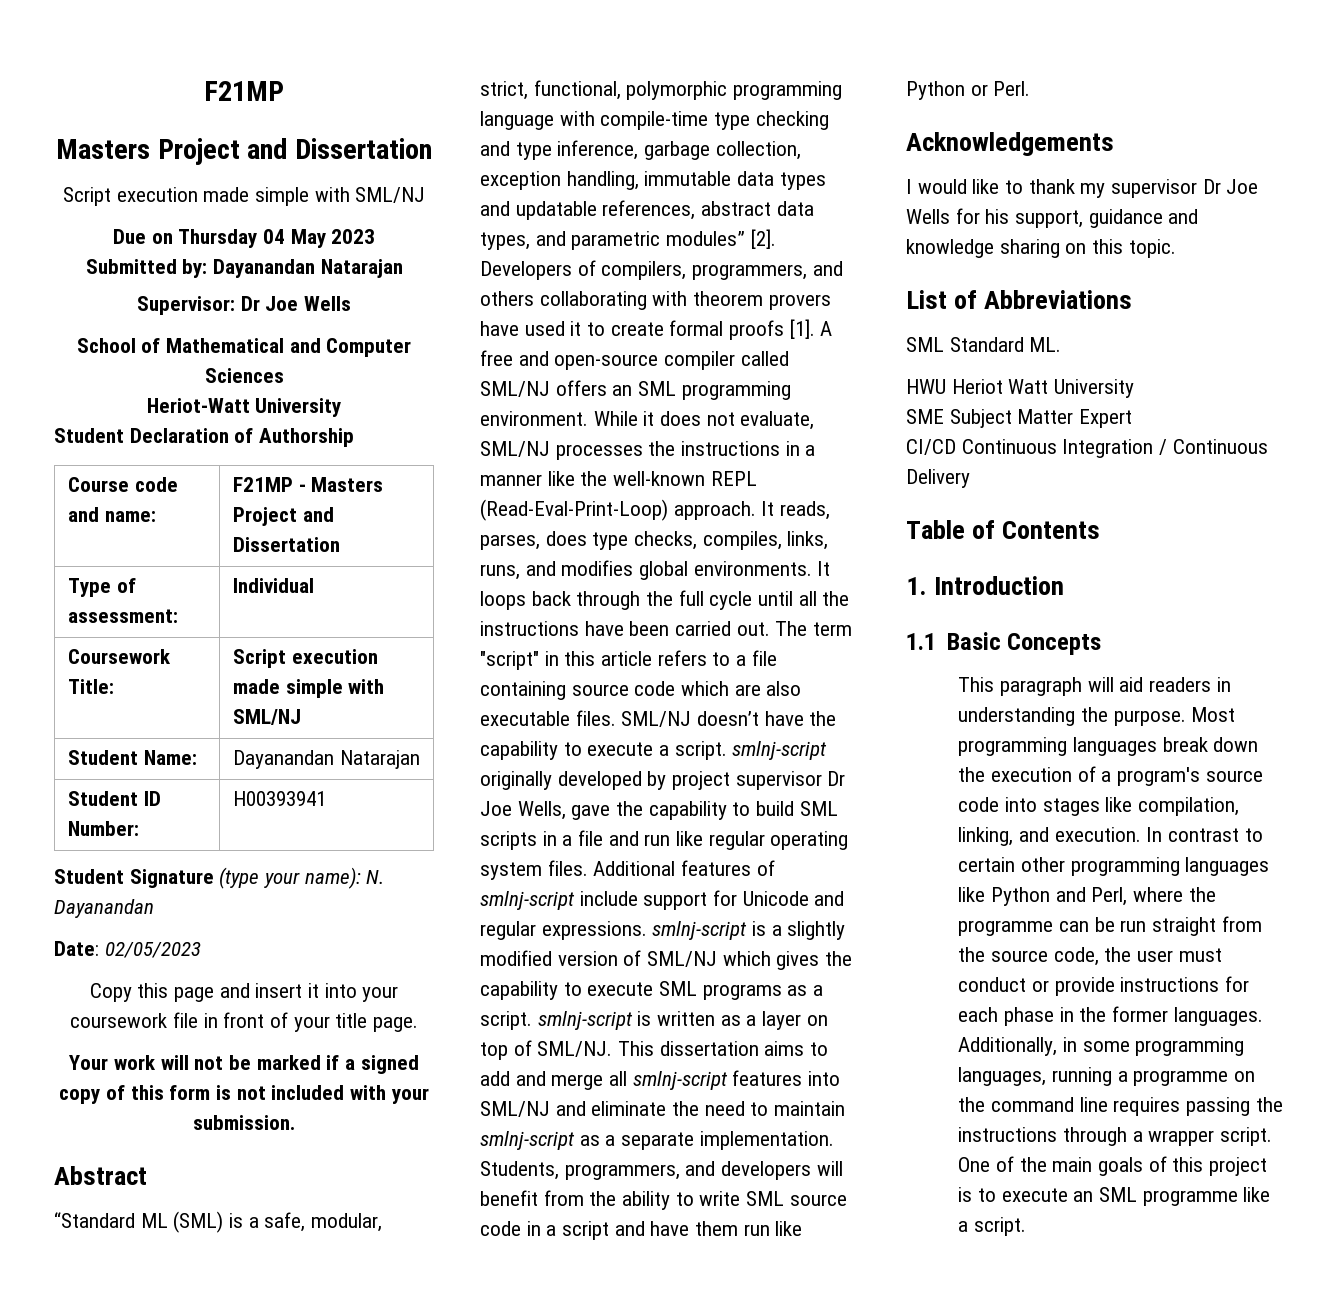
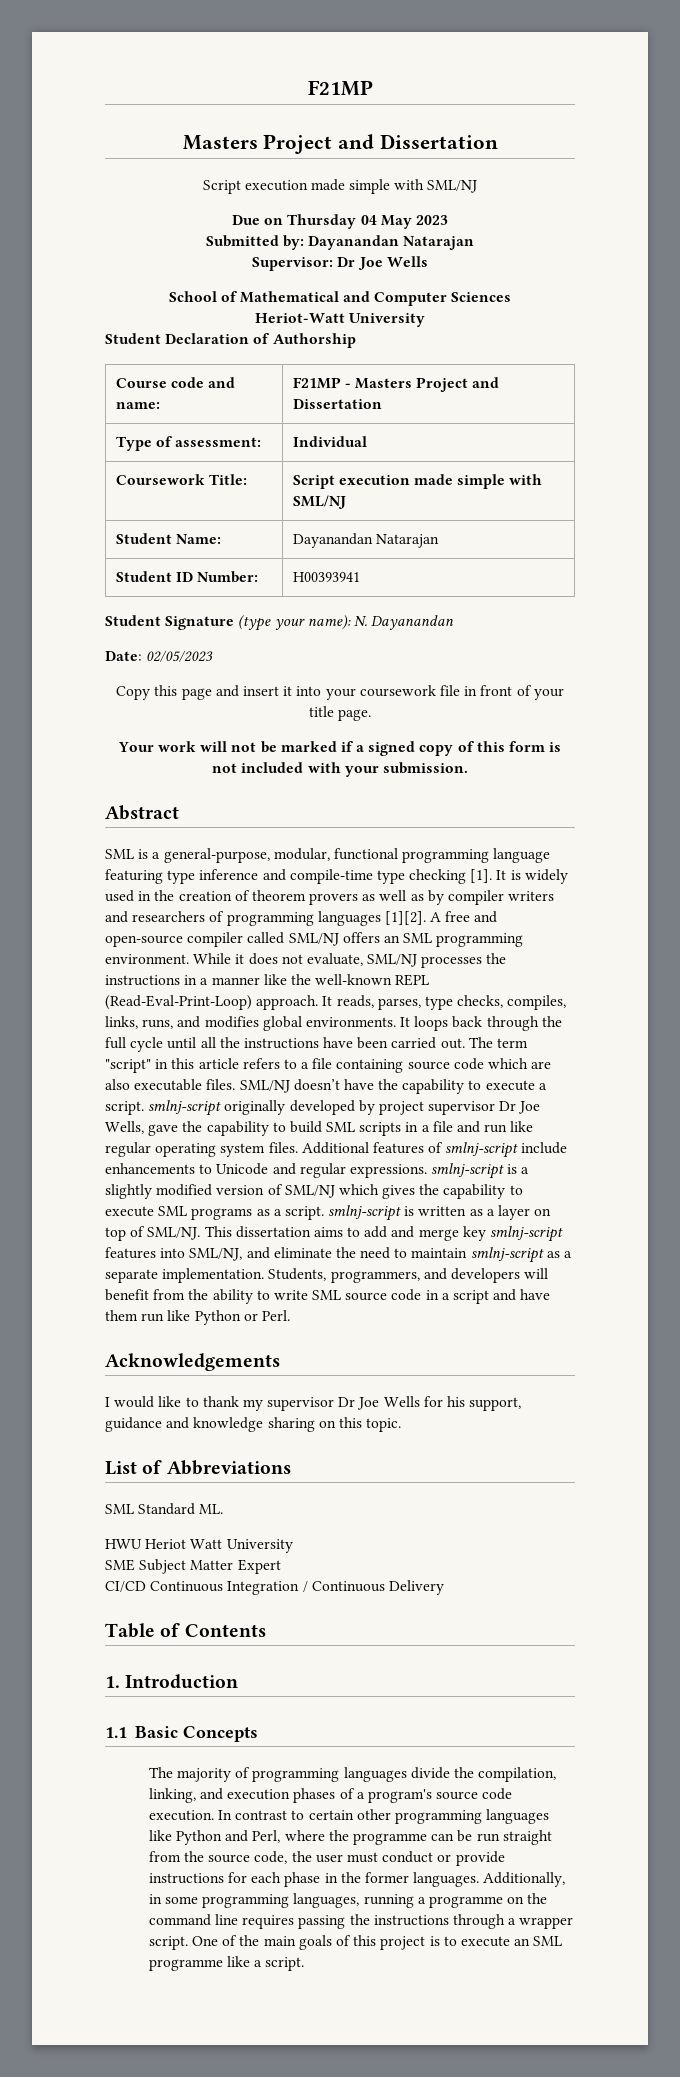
[54,1211,383,1233] [480,80,843,100] [480,111,829,130] [480,140,801,160] [480,171,826,190] [480,200,814,220] [480,229,776,250] [480,260,843,280] [480,291,831,310] [480,319,815,340] “Standard ML (SML) is a safe, modular, strict, functional, polymorphic programming language with compile-time type checking and type inference, garbage collection, exception handling, immutable data types and updatable references, abstract data types, and parametric modules” [2]. Developers of compilers, programmers, and others collaborating with theorem provers have used it to create formal proofs [1]. -> [105,848,551,863] [105,869,568,884] [105,890,555,905] [105,911,426,926] SML is a general-purpose, modular, functional programming language featuring type inference and compile-time type checking [1]. It is widely used in the creation of theorem provers as well as by compiler writers and researchers of programming languages [1][2].
[545,531,587,546] does -> (421, 1004) none
[643,890,738,910] support for -> [105,1163,213,1174] enhancements to
[609,1071,628,1086] all -> [462,1226,486,1241] key
[480,1101,550,1117] SML/NJ -> [189,1248,243,1261] SML/NJ,
[958,677,1231,696] [958,707,1236,726] [958,737,1259,756] [958,767,1073,782] This paragraph will aid readers in understanding the purpose. Most programming languages break down the execution -> [148,1767,557,1782] [148,1788,336,1803] The majority of programming languages divide the compilation, linking, and execution phases
[1005,797,1240,816] [958,827,1050,846] into stages like compilation, linking, and -> (513, 1794) none

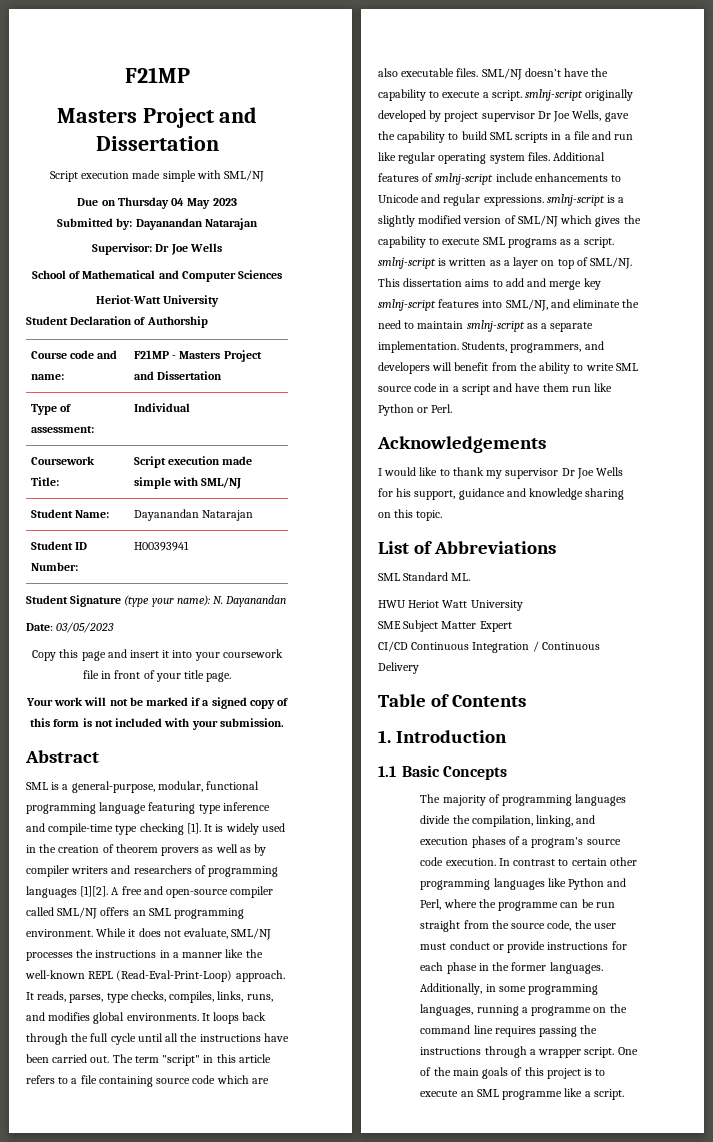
[146,650,214,662] 02/05/2023 -> [56,622,115,633] 03/05/2023

